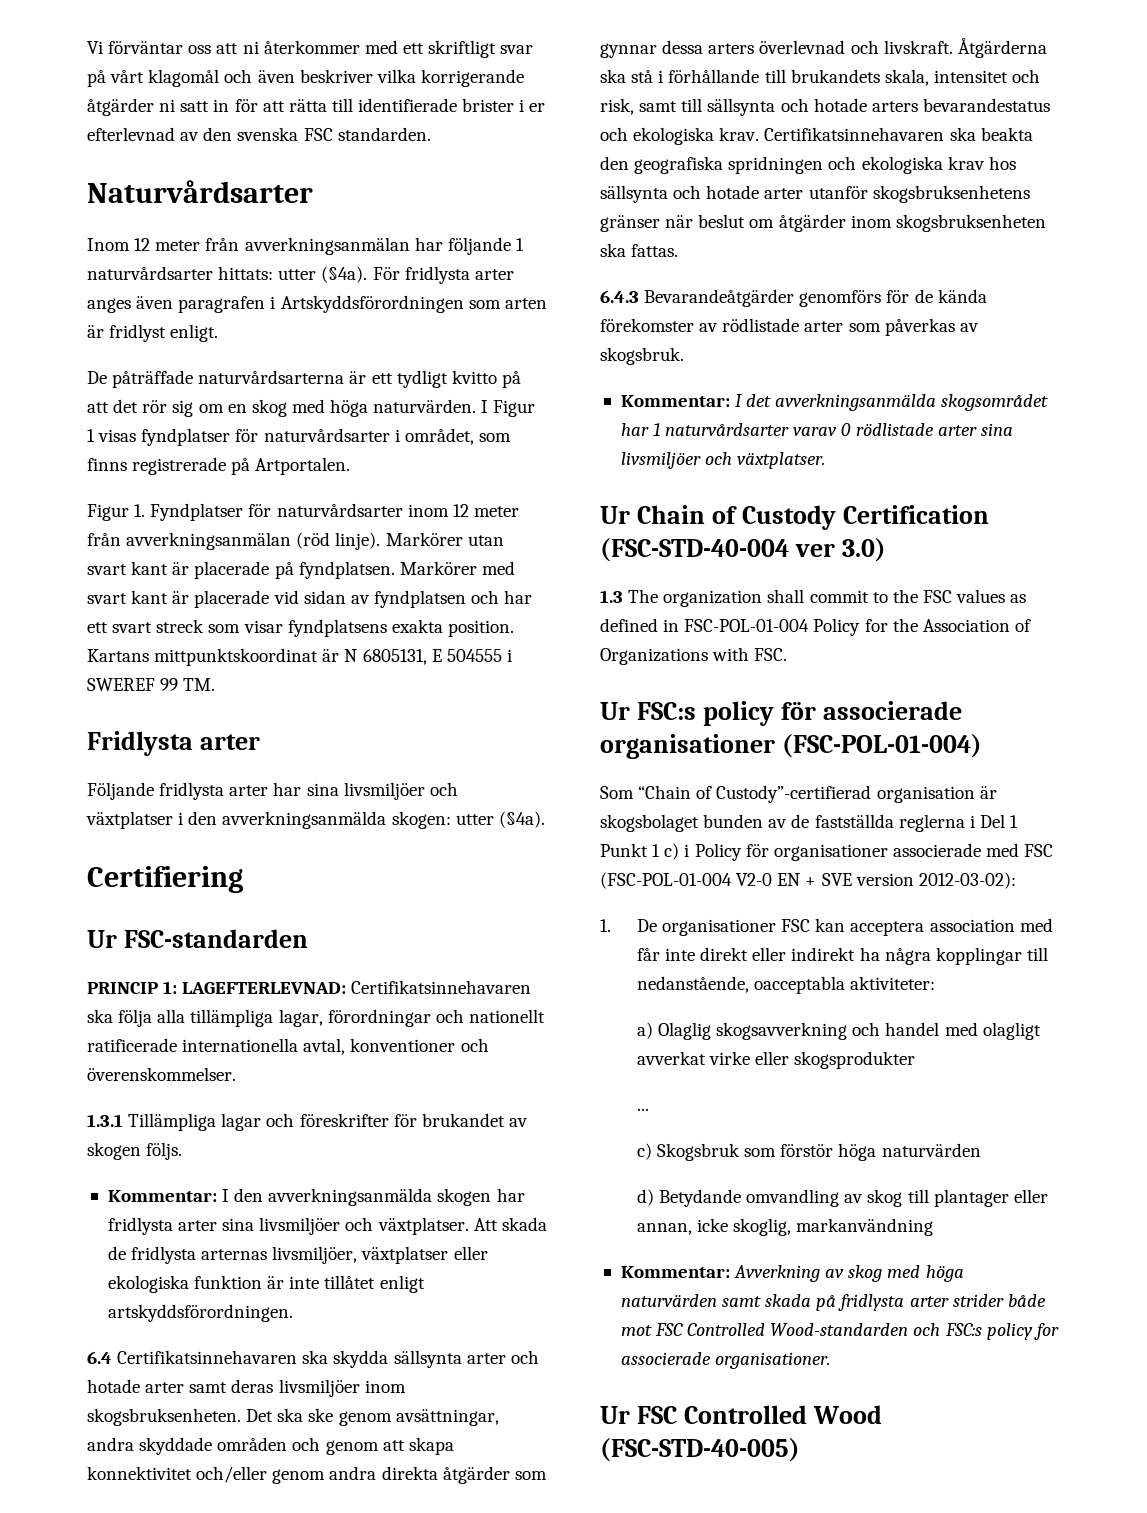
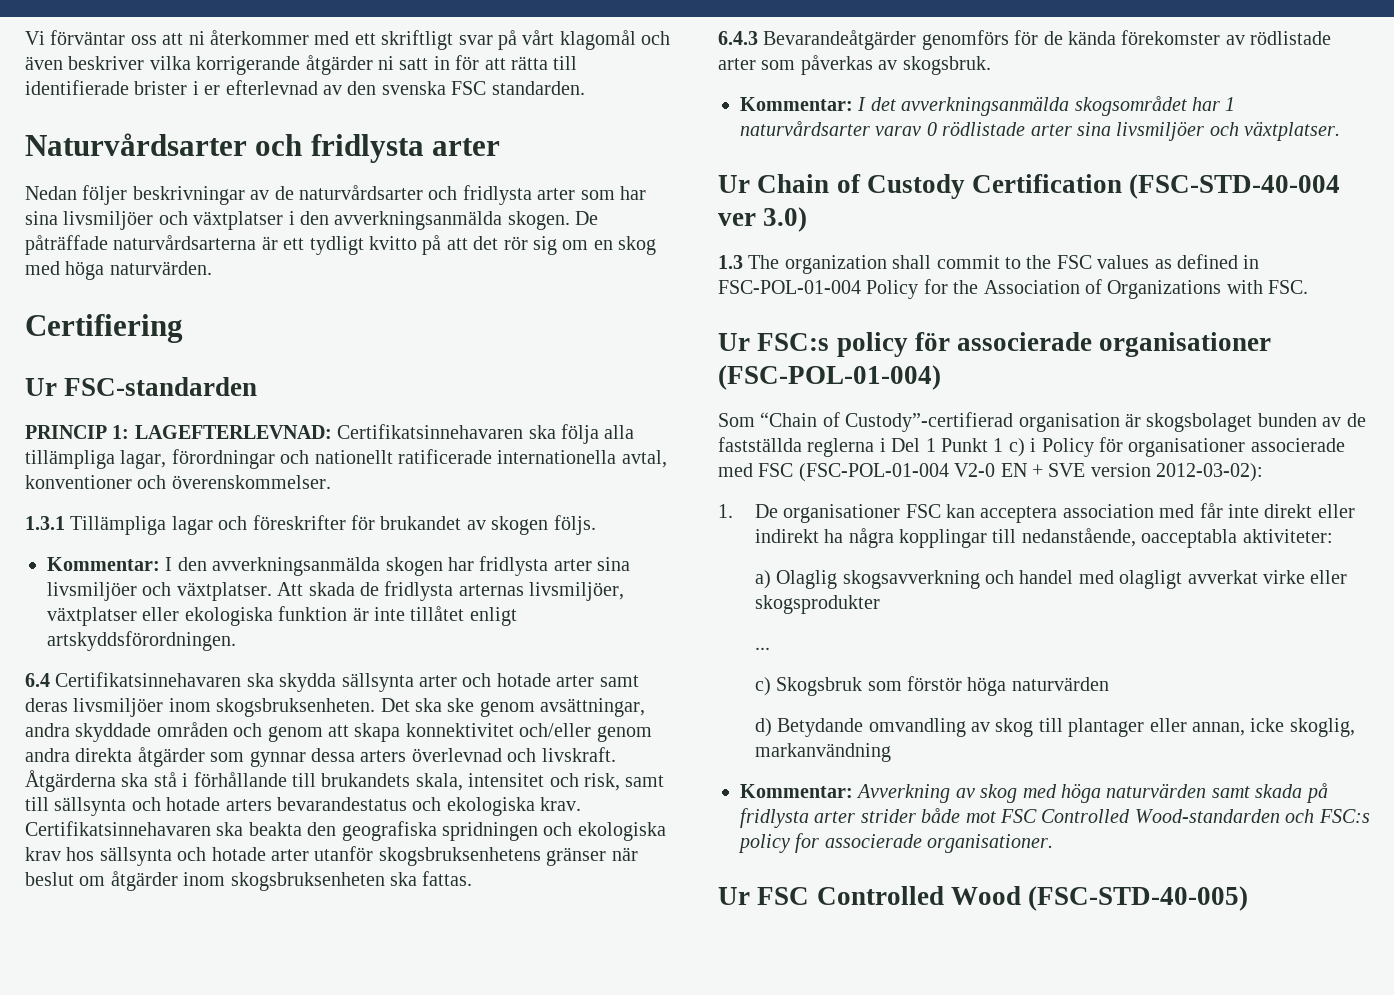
[87,237,524,255] [87,266,514,284] [87,295,547,313] [87,324,219,342] // Inom 12 meter från avverkningsanmälan har följande 1 naturvårdsarter hittats: utter (§4a). För fridlysta arter anges även paragrafen i Artskyddsförordningen som arten är fridlyst enligt. // -> [255,134,501,163] [25,185,646,205] [25,211,570,230] och fridlysta arter // Nedan följer beskrivningar av de naturvårdsarter och fridlysta arter som har sina livsmiljöer och växtplatser i den avverkningsanmälda skogen.
[481,400,536,417] [87,428,511,446] [87,457,351,475] [87,503,519,521] [87,532,504,550] [87,561,515,579] [87,590,533,608] [87,619,514,637] [87,648,512,666] [87,678,216,691] [87,731,260,756] [87,782,458,800] [86,811,545,829] I Figur 1 visas fyndplatser för naturvårdsarter i området, som finns registrerade på Artportalen. // Figur 1. Fyndplatser för naturvårdsarter inom 12 meter från avverkningsanmälan (röd linje). Markörer utan svart kant är placerade på fyndplatsen. Markörer med svart kant är placerade vid sidan av fyndplatsen och har ett svart streck som visar fyndplatsens exakta position. Kartans mittpunktskoordinat är N 6805131, E 504555 i SWEREF 99 TM. // Fridlysta arter // Följande fridlysta arter har sina livsmiljöer och växtplatser i den avverkningsanmälda skogen: utter (§4a). -> (212, 268) none

